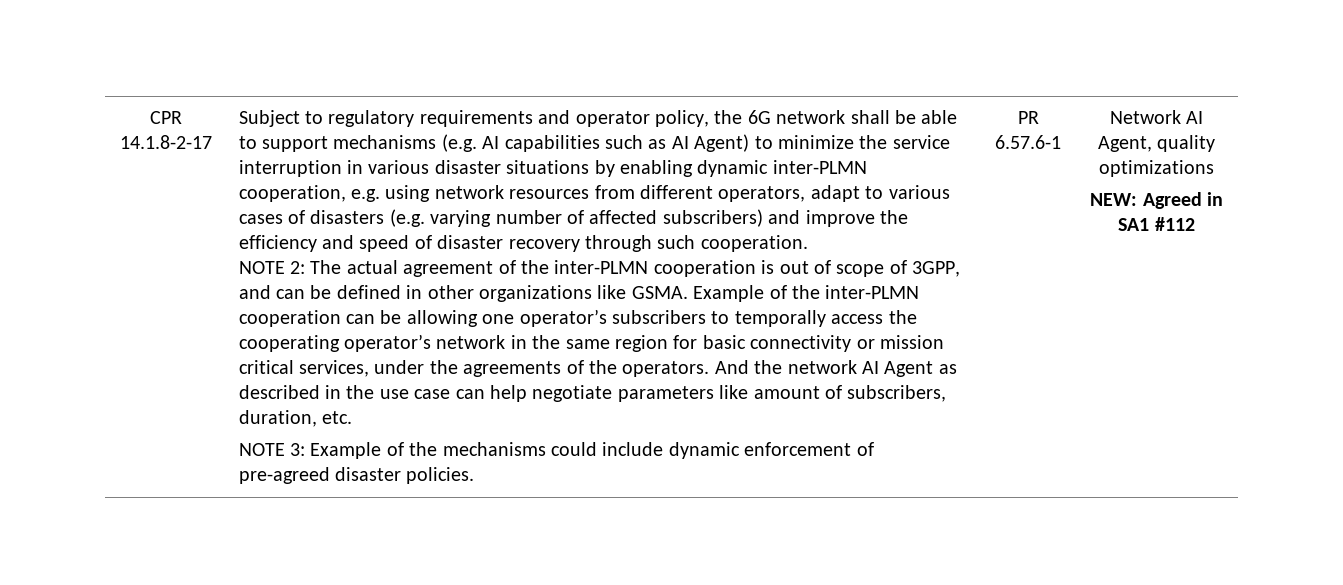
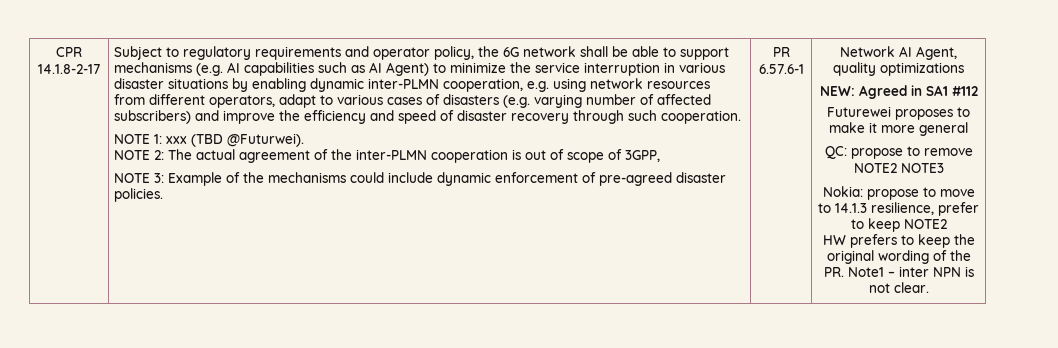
(808, 243) none -> [114,133,305,147] // NOTE 1: xxx (TBD @Futurwei).
[238,285,920,302] [238,309,917,327] [238,334,945,352] [238,360,957,377] [238,385,947,402] [238,410,353,427] and can be defined in other organizations like GSMA. Example of the inter-PLMN cooperation can be allowing one operator’s subscribers to temporally access the cooperating operator’s network in the same region for basic connectivity or mission critical services, under the agreements of the operators. And the network AI Agent as described in the use case can help negotiate parameters like amount of subscribers, duration, etc. -> (661, 156) none
(1195, 224) none -> [827,106,970,120] [829,122,968,136] [824,146,973,159] [853,163,944,173] [822,186,975,200] [818,202,979,216] [850,218,947,232] [822,234,975,248] [826,250,971,264] [823,266,974,277] [868,282,929,293] // Futurewei proposes to make it more general // QC: propose to remove NOTE2 NOTE3 // Nokia: propose to move to 14.1.3 resilience, prefer to keep NOTE2 // HW prefers to keep the original wording of the PR. Note1 – inter NPN is not clear.

